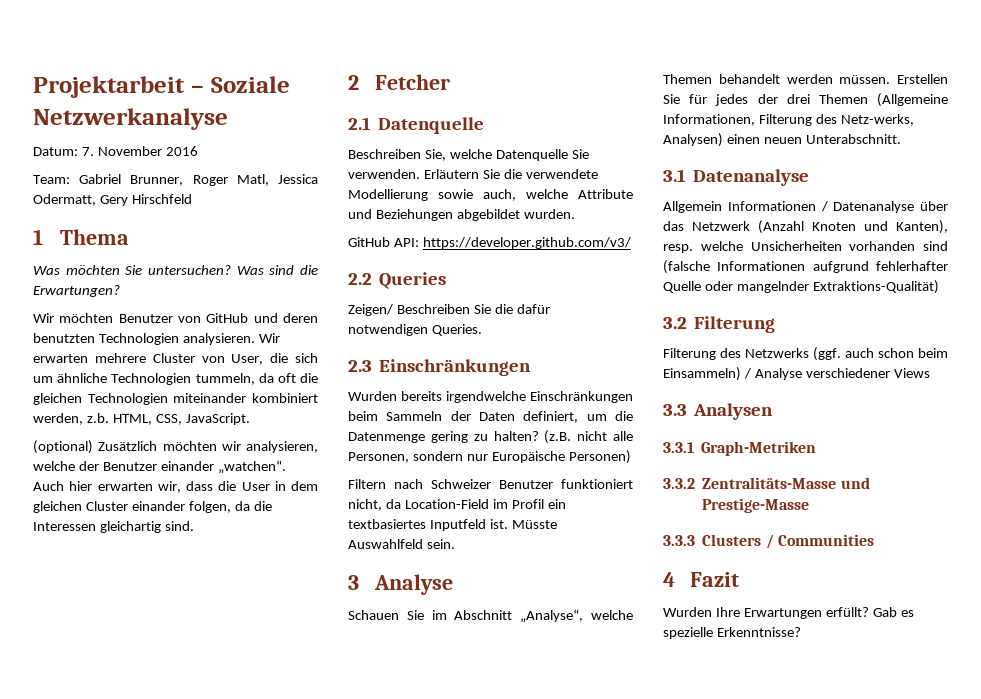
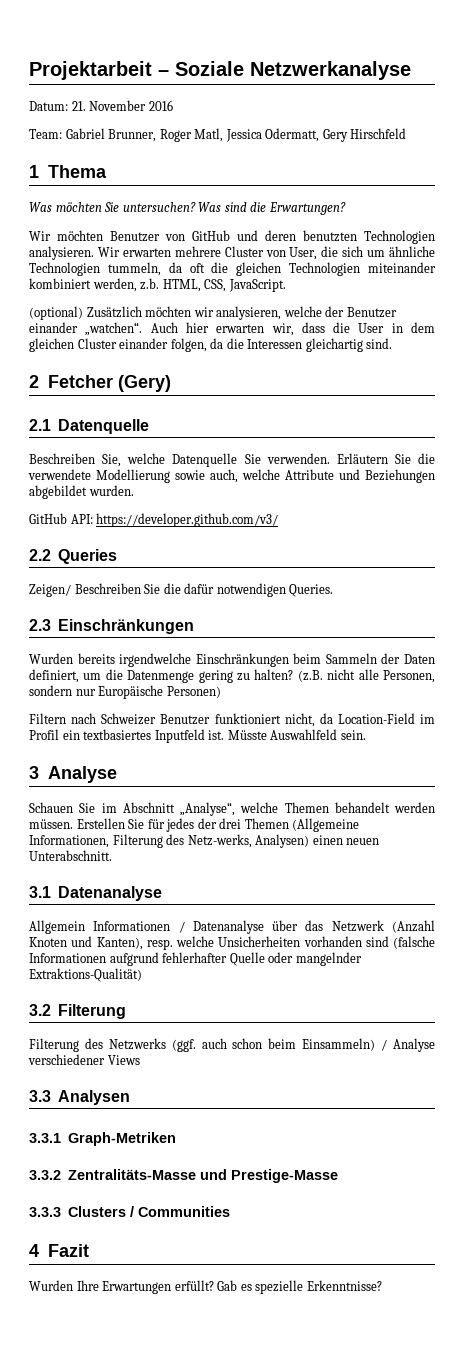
[81,147,94,156] 7. -> [71,101,86,111] 21.
(451, 82) none -> [117,375,171,392] (Gery)

